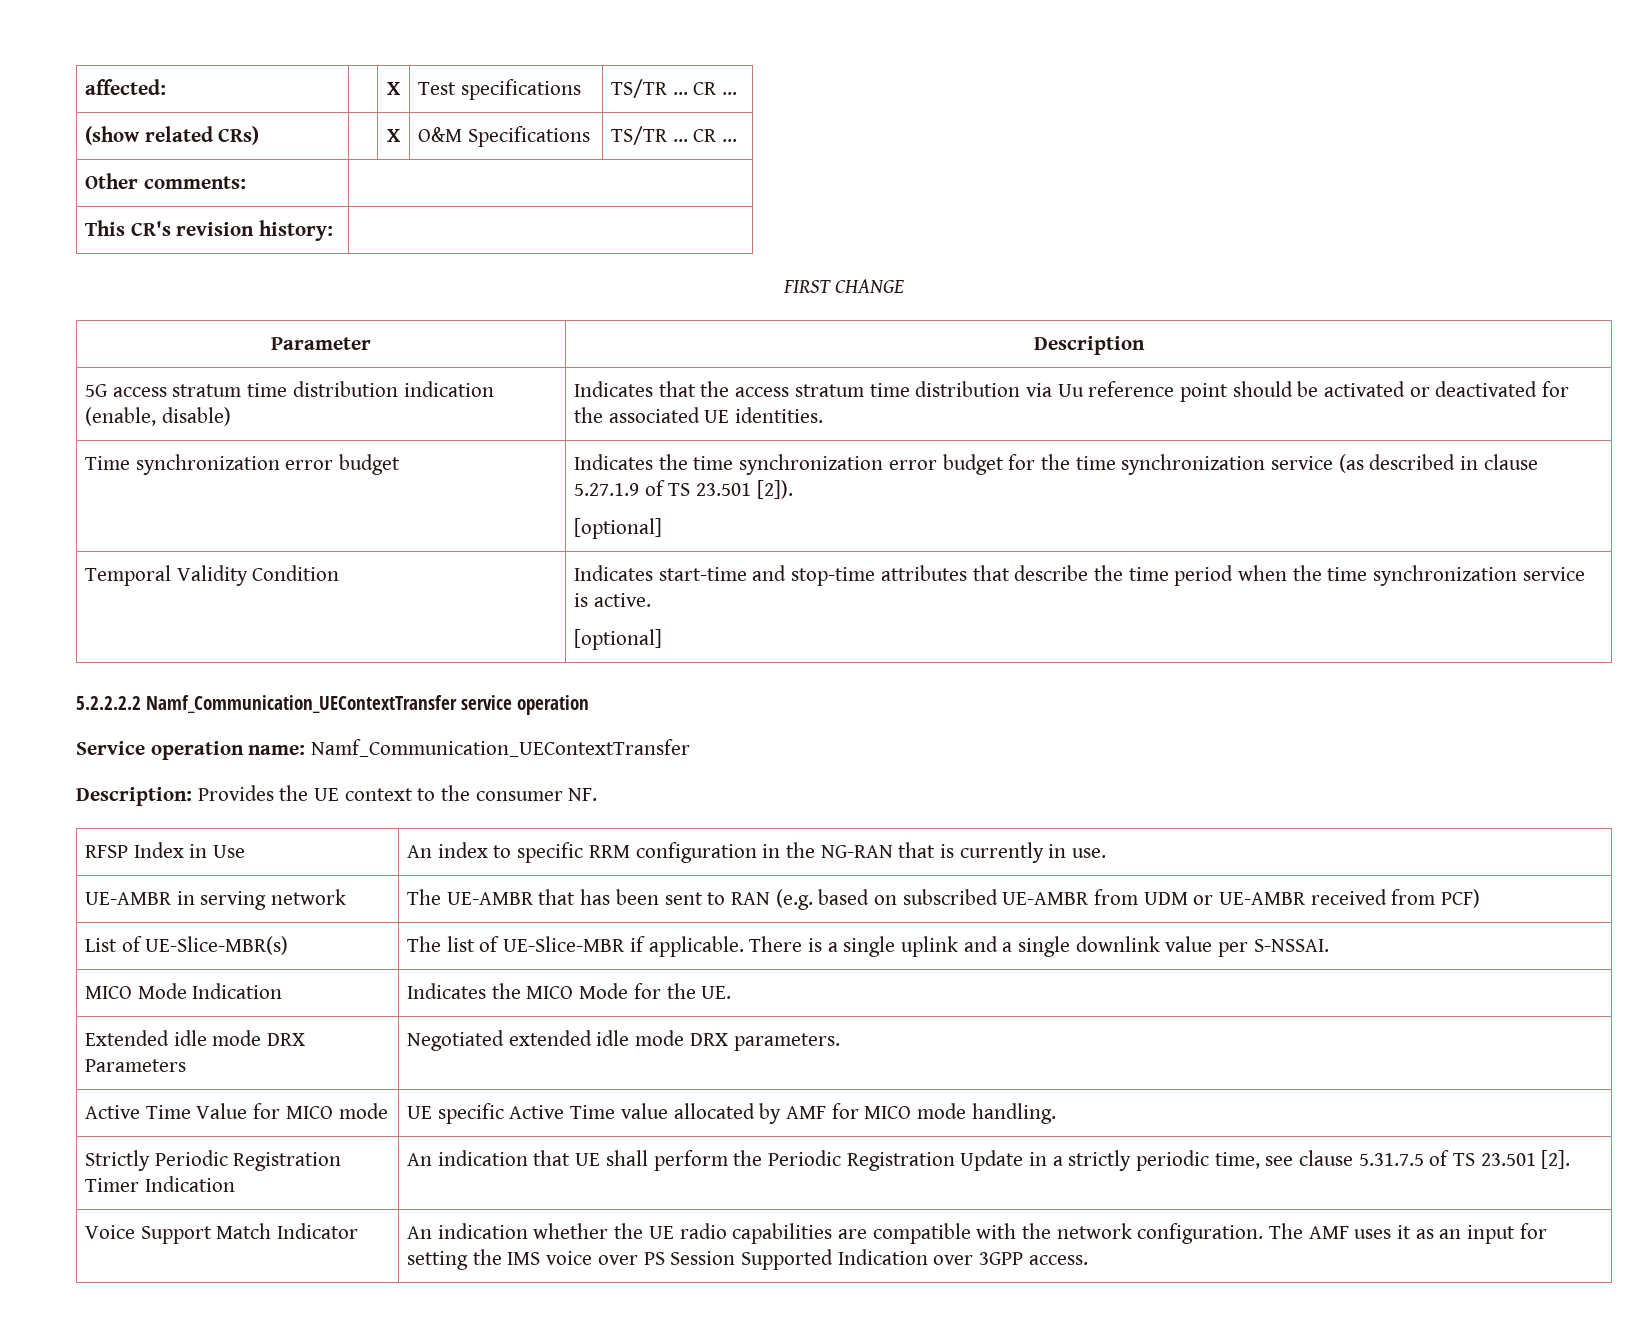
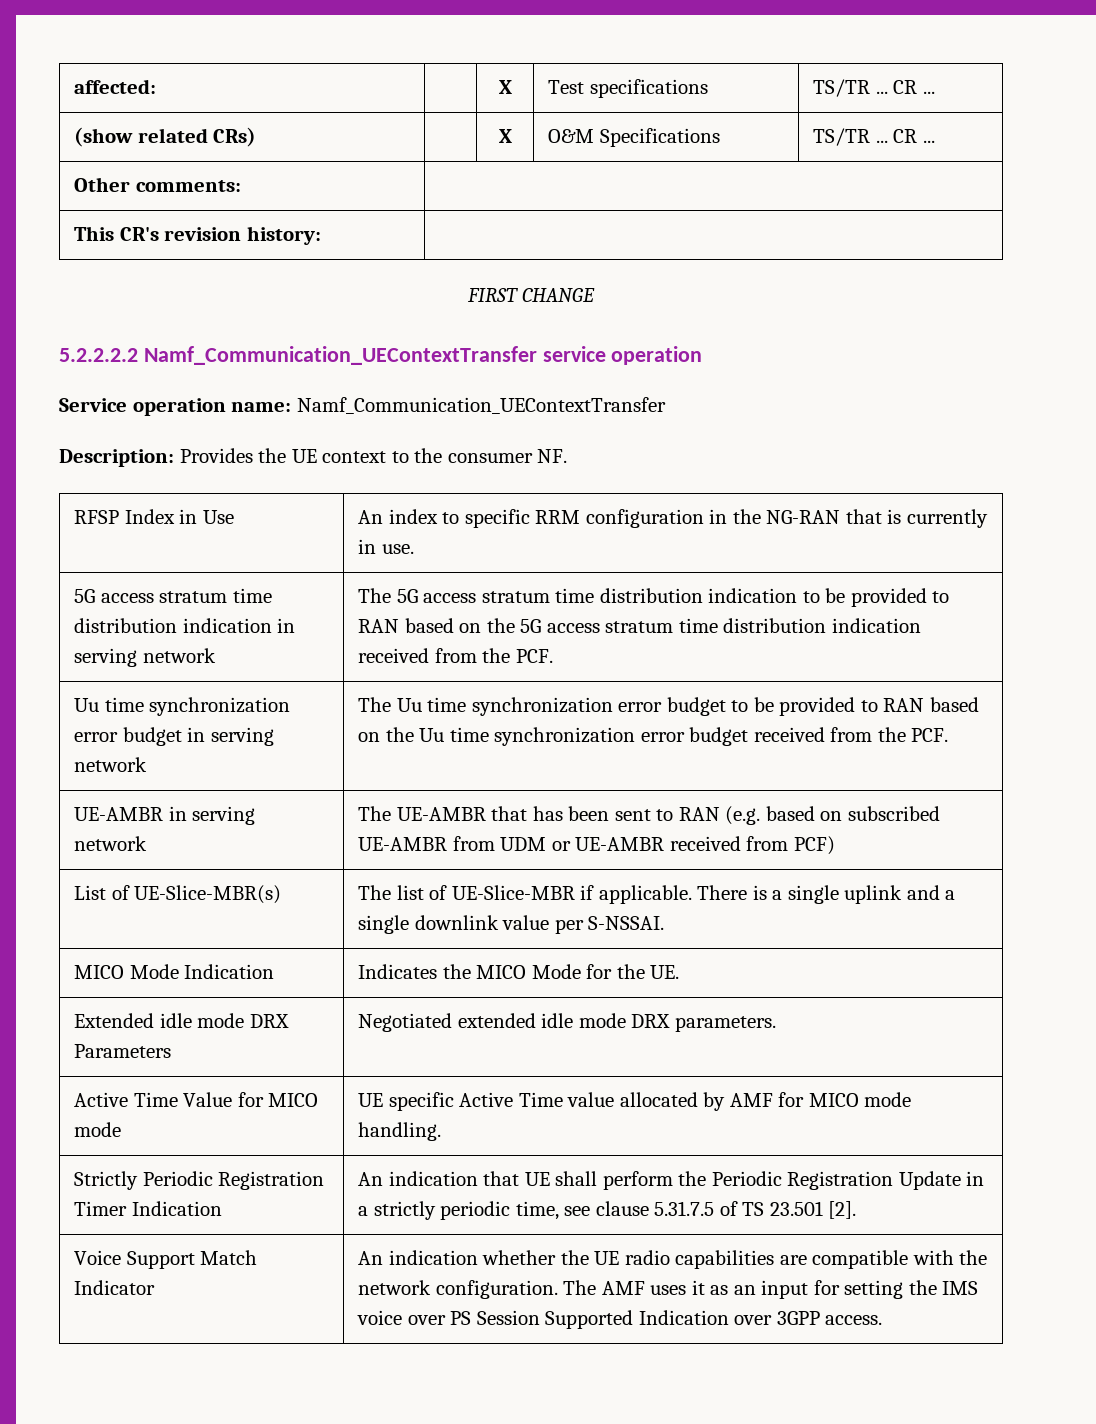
[271,337,371,350] [1033,336,1145,355] [85,381,494,397] [85,407,231,426] [574,381,1569,402] [574,407,824,423] [85,454,401,475] [574,454,1538,475] [574,480,793,499] [574,518,663,539] [85,565,340,586] [574,565,1585,586] [574,593,651,607] [574,629,663,650] // Parameter | Description // 5G access stratum time distribution indication (enable, disable) | Indicates that the access stratum time distribution via Uu reference point should be activated or deactivated for the associated UE identities. // Time synchronization error budget | Indicates the time synchronization error budget for the time synchronization service (as described in clause 5.27.1.9 of TS 23.501 [2]). // [optional] // Temporal Validity Condition | Indicates start-time and stop-time attributes that describe the time period when the time synchronization service is active. // [optional] -> (596, 295) none
(1106, 853) none -> [73,588,272,603] [73,618,296,633] [73,648,216,667] [357,588,950,607] [357,618,921,633] [357,648,553,663] [73,697,291,716] [73,727,274,746] [73,757,147,772] [357,697,979,716] [357,727,949,746] // 5G access stratum time distribution indication in serving network | The 5G access stratum time distribution indication to be provided to RAN based on the 5G access stratum time distribution indication received from the PCF. // Uu time synchronization error budget in serving network | The Uu time synchronization error budget to be provided to RAN based on the Uu time synchronization error budget received from the PCF.

